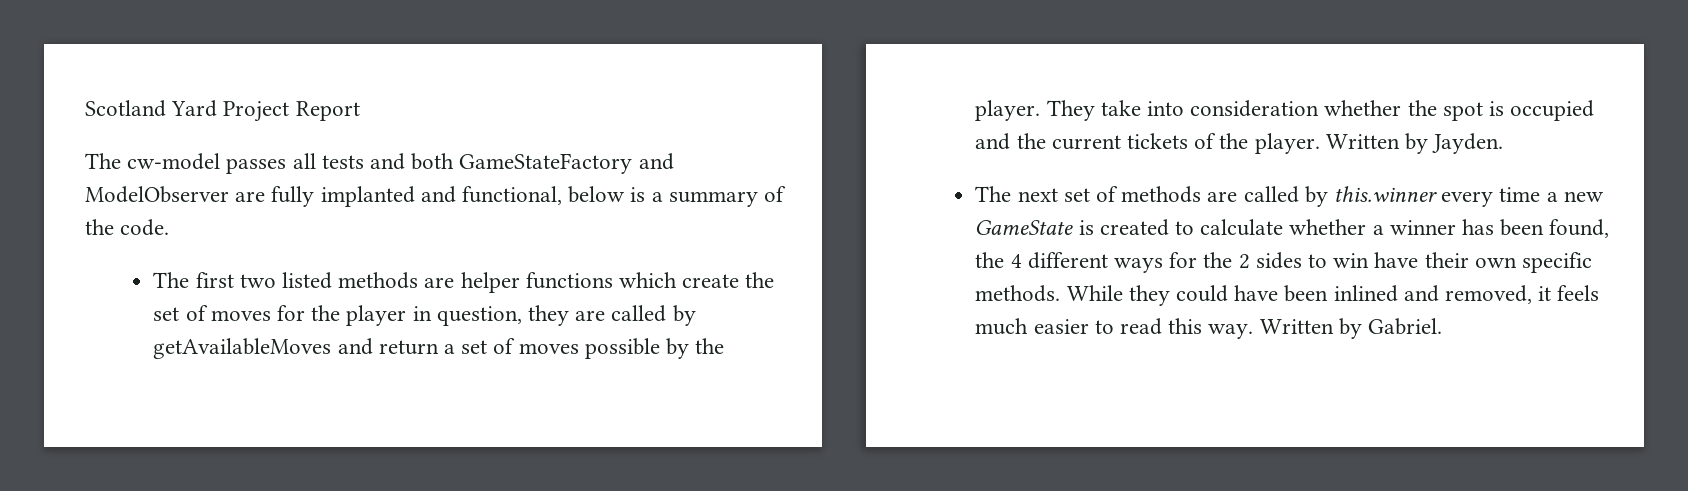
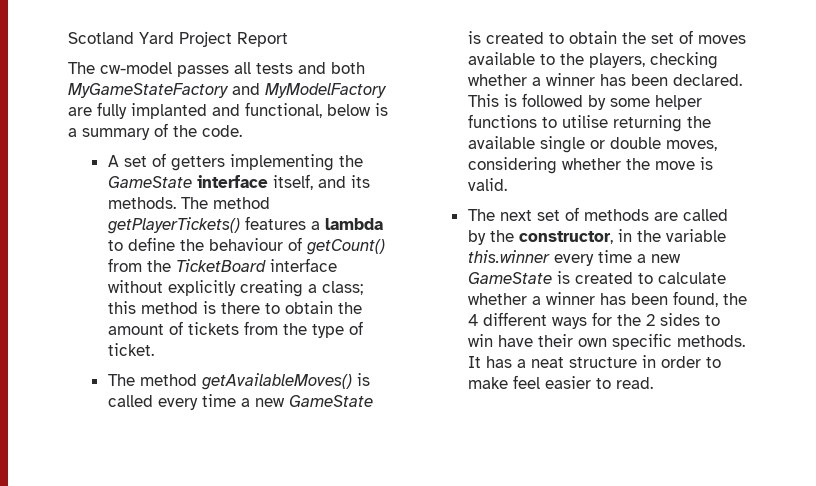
[459,153,674,174] [85,186,229,203] GameStateFactory and ModelObserver -> [68,83,387,98] MyGameStateFactory and MyModelFactory
[153,272,775,293] [153,305,696,326] [153,338,725,359] [975,100,1595,121] [975,133,1504,154] The first two listed methods are helper functions which create the set of moves for the player in question, they are called by getAvailableMoves and return a set of moves possible by the player. They take into consideration whether the spot is occupied and the current tickets of the player. Written by Jayden. -> [107,153,363,171] [107,174,370,190] [107,197,270,209] [106,216,383,234] [107,237,385,255] [107,258,337,272] [107,280,363,297] [107,301,362,314] [107,321,363,338] [107,343,154,356] [107,373,370,390] [107,394,373,410] [467,30,746,44] [467,52,718,69] [467,73,742,86] [467,93,702,110] [467,114,711,132] [467,136,717,153] [467,157,713,174] [467,178,507,191] A set of getters implementing the GameState interface itself, and its methods. The method getPlayerTickets() features a lambda to define the behaviour of getCount() from the TicketBoard interface without explicitly creating a class; this method is there to obtain the amount of tickets from the type of ticket. // The method getAvailableMoves() is called every time a new GameState is created to obtain the set of moves available to the players, checking whether a winner has been declared. This is followed by some helper functions to utilise returning the available single or double moves, considering whether the move is valid.
(1328, 196) none -> [489,229,726,244] the constructor, in the variable
[1066,285,1600,306] [975,318,1442,339] While they could have been inlined and removed, it feels much easier to read this way. Written by Gabriel. -> [467,355,721,368] [467,375,653,389] It has a neat structure in order to make feel easier to read.

